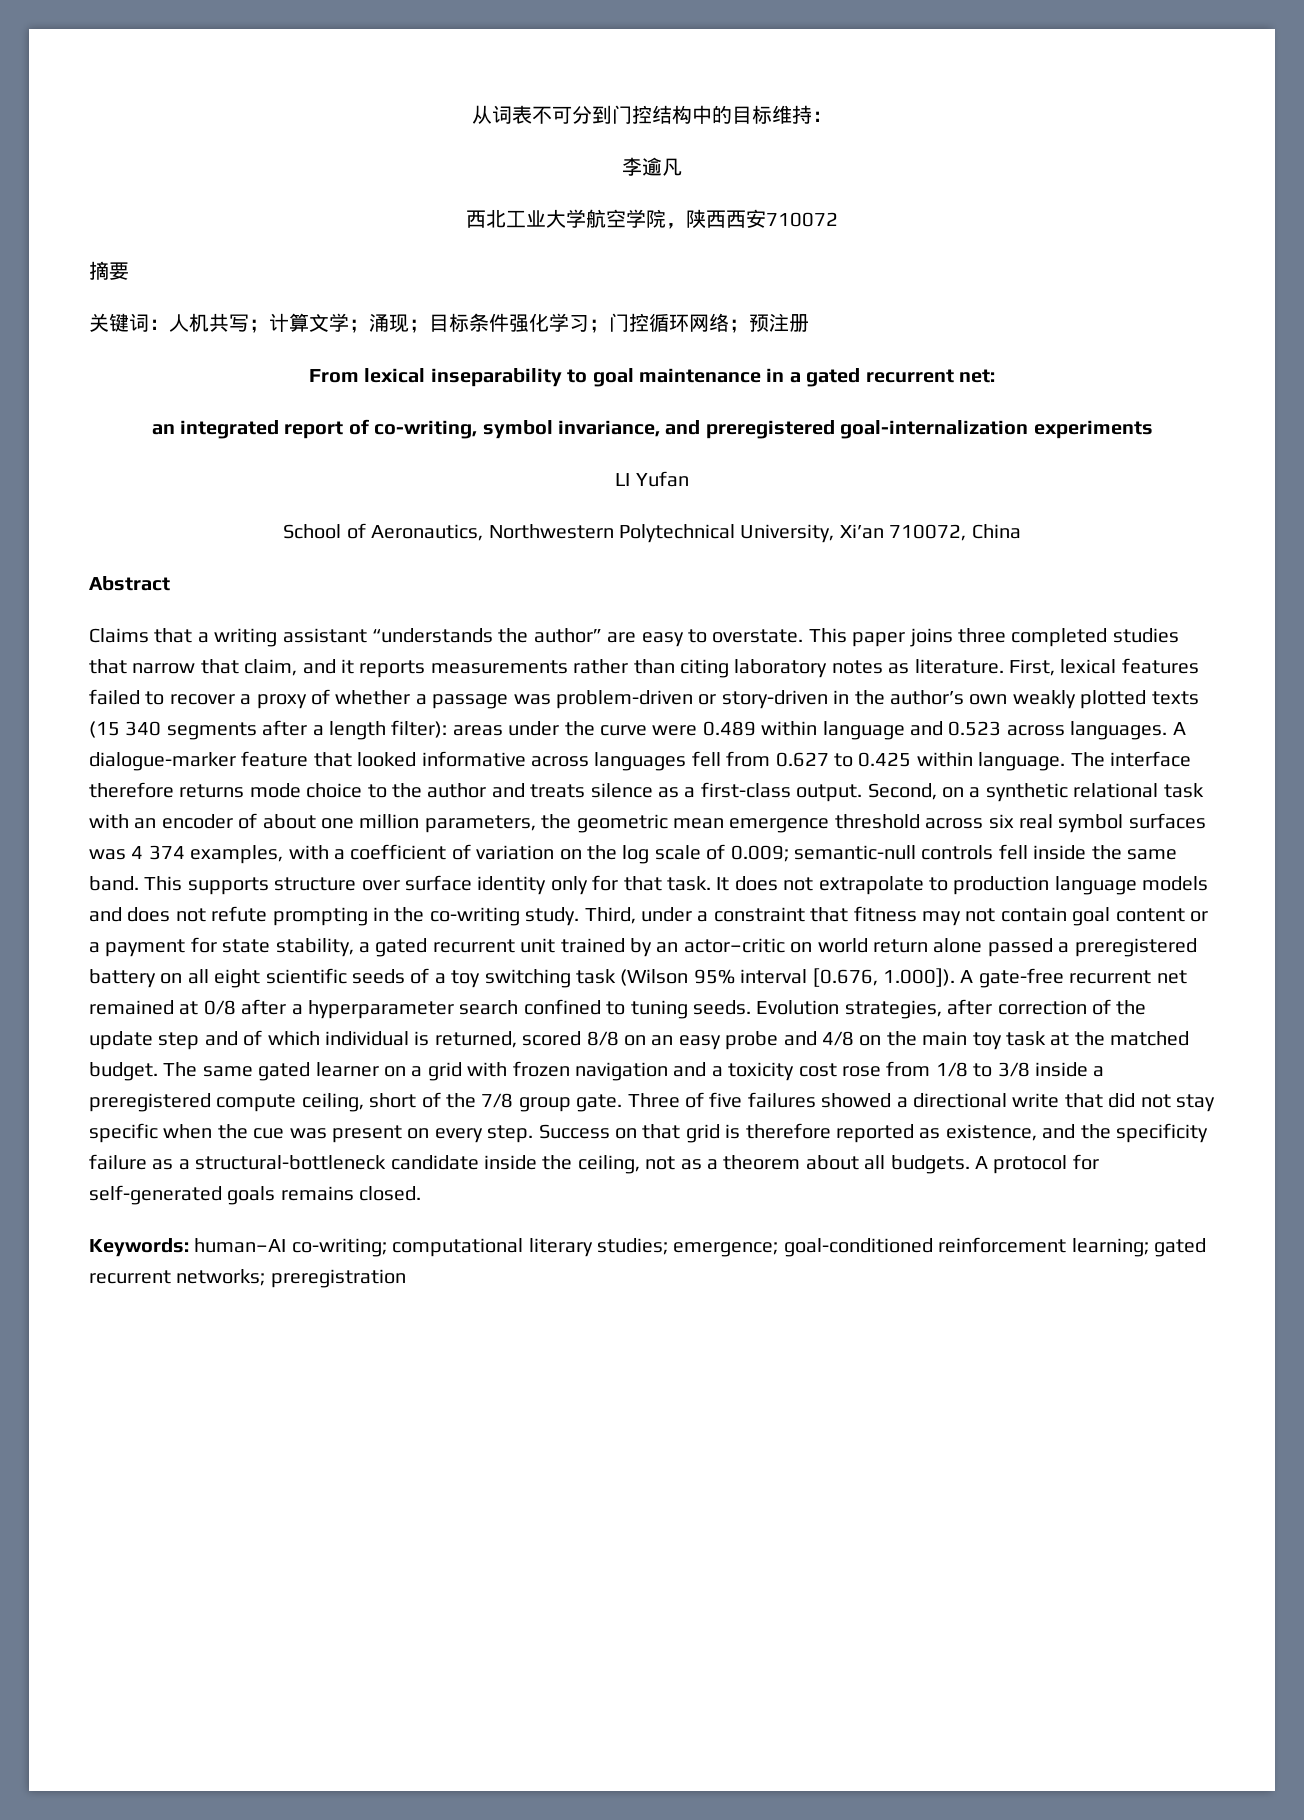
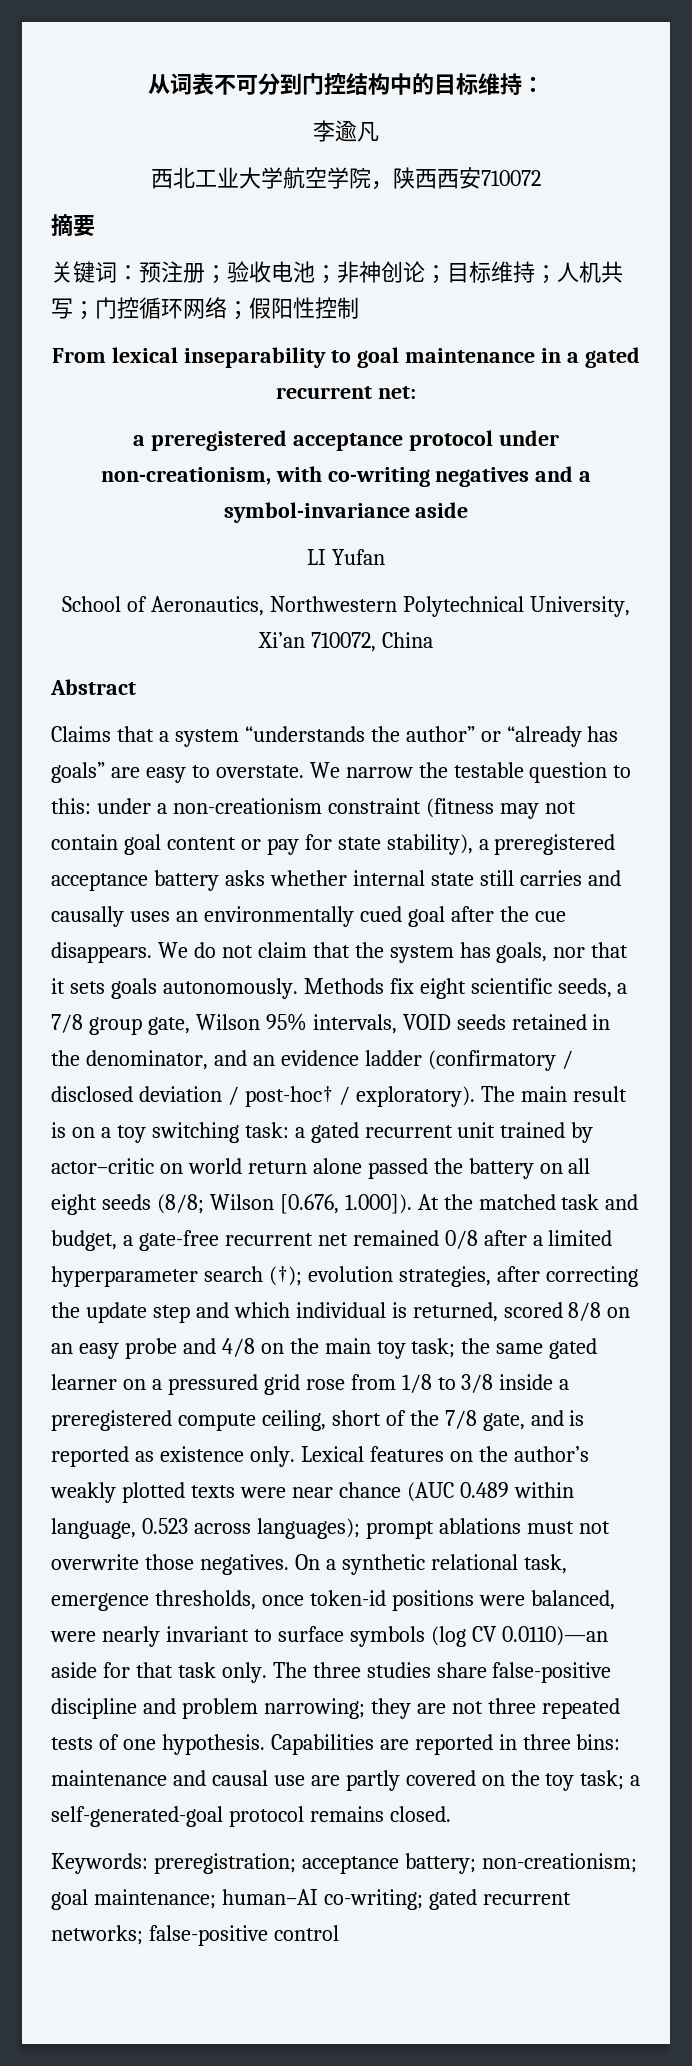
[169,313,589,333] 人机共写；计算文学；涌现；目标条件强化学习 -> [139,261,623,284] [51,298,73,319] 预注册；验收电池；非神创论；目标维持；人机共写
[749,313,809,332] 预注册 -> [249,297,359,319] 假阳性控制
[151,419,1153,439] an integrated report of co-writing, symbol invariance, and preregistered goal-internalization experiments -> [133,430,559,451] [100,466,592,487] [223,502,469,523] a preregistered acceptance protocol under non-creationism, with co-writing negatives and a symbol-invariance aside
[214,628,367,647] writing assistant -> [174,729,239,747] system
[607,628,1179,647] [89,658,1199,678] [89,689,1199,709] [89,720,1186,740] [89,751,1191,771] [89,782,1204,802] [89,813,1206,833] [89,844,1177,864] [89,875,1209,895] [89,906,917,926] are easy to overstate. This paper joins three completed studies that narrow that claim, and it reports measurements rather than citing laboratory notes as literature. First, lexical features failed to recover a proxy of whether a passage was problem-driven or story-driven in the author’s own weakly plotted texts (15 340 segments after a length filter): areas under the curve were 0.489 within language and 0.523 across languages. A dialogue-marker feature that looked informative across languages fell from 0.627 to 0.425 within language. The interface therefore returns mode choice to the author and treats silence as a first-class output. Second, on a synthetic relational task with an encoder of about one million parameters, the geometric mean emergence threshold across six real symbol surfaces was 4 374 examples, with a coefficient of variation on the log scale of 0.009; semantic-null controls fell inside the same band. This supports structure over surface identity only for that task. It does not extrapolate to production language models and does not refute prompting in the co-writing study. Third, under a constraint that fitness -> [480,726,619,747] [51,762,632,783] [51,798,494,818] or “already has goals” are easy to overstate. We narrow the testable question to this: under a non-creationism constraint (fitness
[89,937,354,957] a payment for state stability, -> [266,834,616,855] [51,870,621,891] [51,906,566,927] [51,942,629,963] [51,978,628,999] [51,1013,611,1035] [51,1050,573,1071] [51,1086,627,1107] [51,1122,289,1143] pay for state stability), a preregistered acceptance battery asks whether internal state still carries and causally uses an environmentally cued goal after the cue disappears. We do not claim that the system has goals, nor that it sets goals autonomously. Methods fix eight scientific seeds, a 7/8 group gate, Wilson 95% intervals, VOID seeds retained in the denominator, and an evidence ladder (confirmatory / disclosed deviation / post-hoc† / exploratory). The main result is on a toy switching task:
[656,942,679,953] an -> (594, 1132) none
[1058,938,1197,957] a preregistered -> [433,1158,463,1174] the
[265,968,974,988] scientific seeds of a toy switching task (Wilson 95% interval [0.676, 1.000]). A -> [101,1194,639,1214] [51,1230,133,1251] seeds (8/8; Wilson [0.676, 1.000]). At the matched task and budget, a
[179,1001,199,1015] at -> (439, 1238) none
(303, 1009) none -> [548,1230,613,1246] limited
[523,999,1111,1019] confined to tuning seeds. Evolution strategies, after correction of -> [268,1266,638,1287] (†); evolution strategies, after correcting
[243,1030,263,1046] of -> (229, 1310) none
[1005,1031,1190,1046] [89,1062,198,1081] task at the matched budget. The -> [411,1338,491,1358] task; the
[427,1061,837,1081] grid with frozen navigation and a toxicity cost -> [167,1374,300,1395] pressured grid
[518,1092,1215,1112] [89,1123,1208,1143] [89,1154,1099,1174] [89,1185,422,1205] [89,1237,1149,1257] group gate. Three of five failures showed a directional write that did not stay specific when the cue was present on every step. Success on that grid is therefore reported as existence, and the specificity failure as a structural-bottleneck candidate inside the ceiling, not as a theorem about all budgets. A protocol for self-generated goals remains closed. // Keywords: human–AI co-writing; computational literary studies; emergence; goal-conditioned reinforcement learning; -> [482,1410,585,1431] [51,1446,589,1467] [50,1482,574,1503] [51,1518,610,1539] [51,1554,567,1575] [51,1590,615,1611] [50,1626,608,1647] [51,1662,612,1683] [51,1698,620,1719] [51,1734,621,1755] [51,1770,641,1791] [51,1806,451,1827] [51,1853,637,1874] [51,1889,423,1910] gate, and is reported as existence only. Lexical features on the author’s weakly plotted texts were near chance (AUC 0.489 within language, 0.523 across languages); prompt ablations must not overwrite those negatives. On a synthetic relational task, emergence thresholds, once token-id positions were balanced, were nearly invariant to surface symbols (log CV 0.0110)—an aside for that task only. The three studies share false-positive discipline and problem narrowing; they are not three repeated tests of one hypothesis. Capabilities are reported in three bins: maintenance and causal use are partly covered on the toy task; a self-generated-goal protocol remains closed. // Keywords: preregistration; acceptance battery; non-creationism; goal maintenance; human–AI co-writing;
[270,1269,406,1288] preregistration -> [148,1925,339,1946] false-positive control

